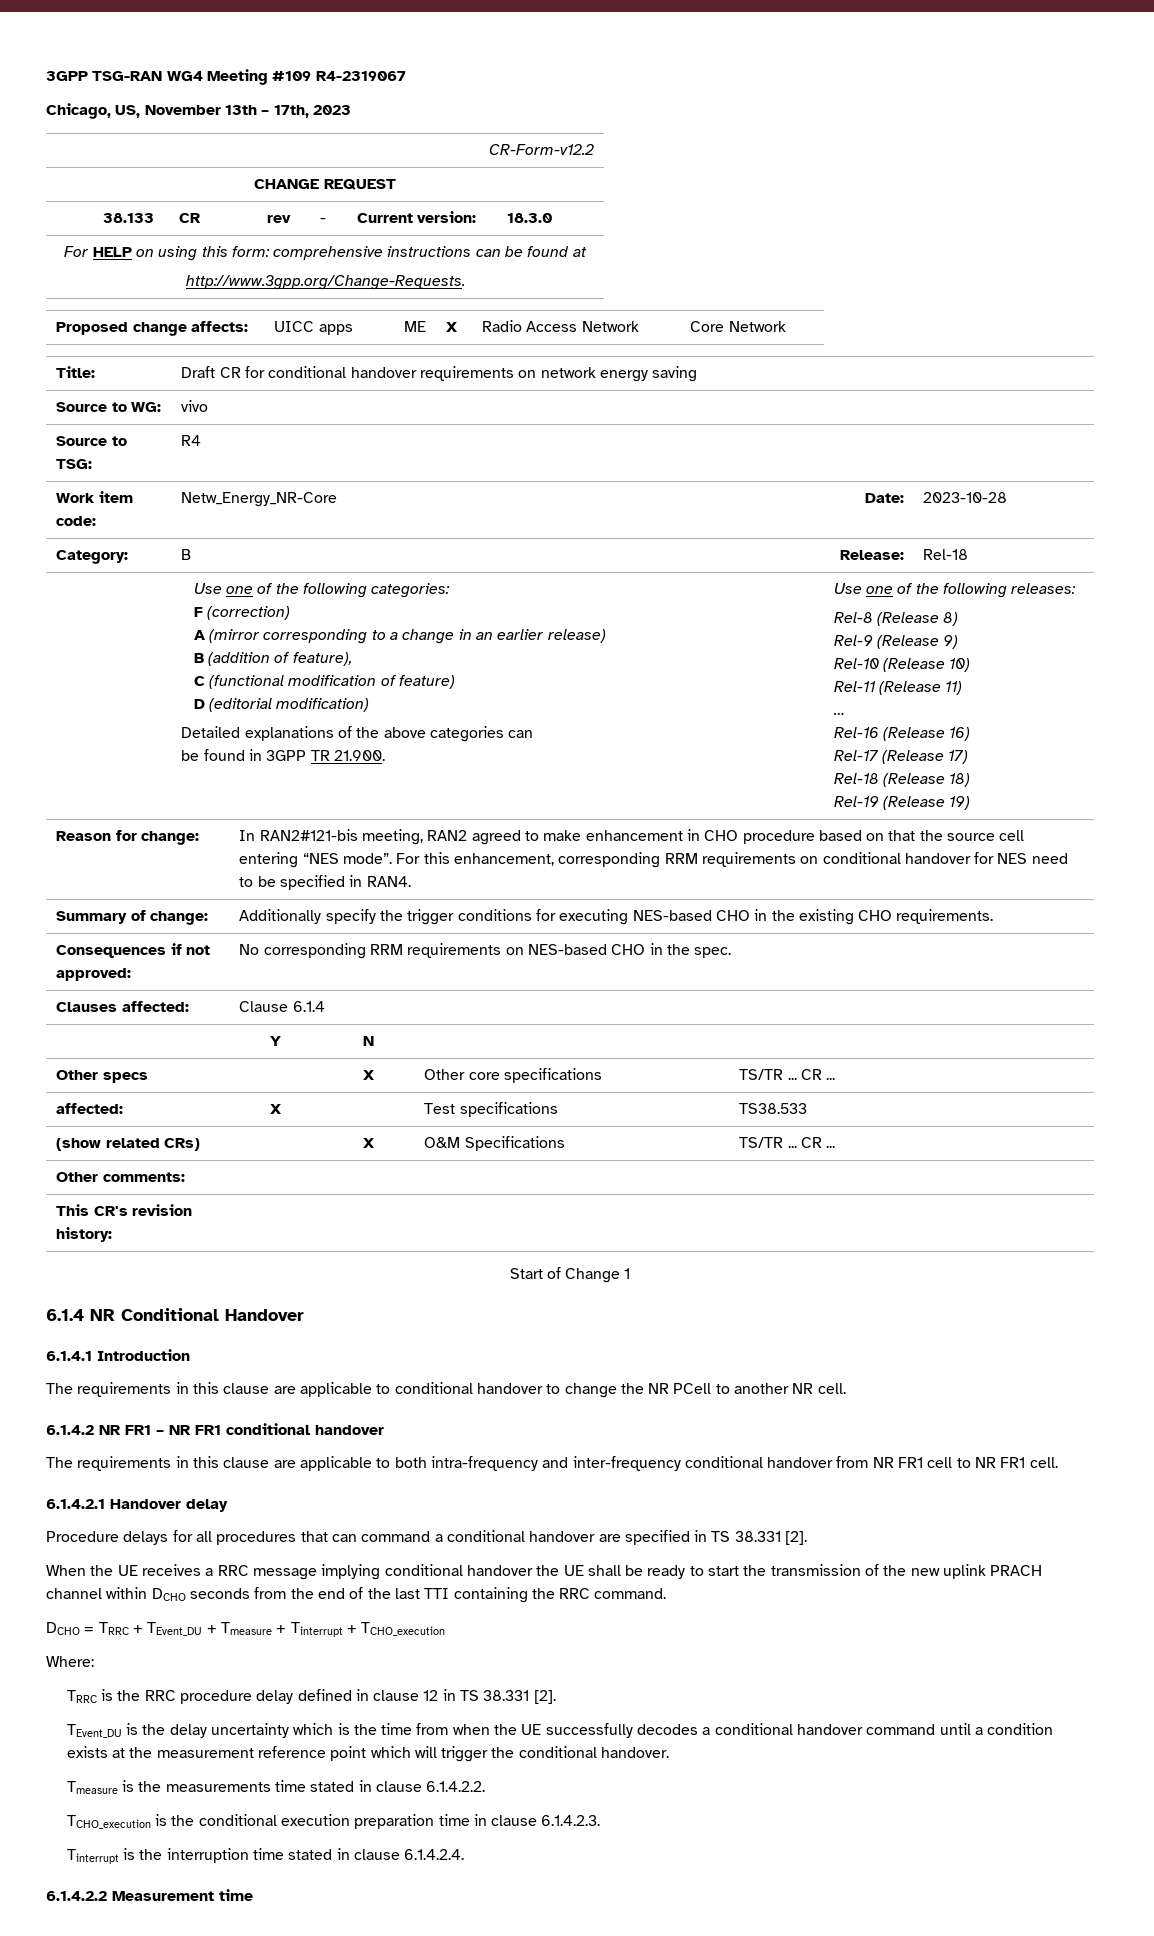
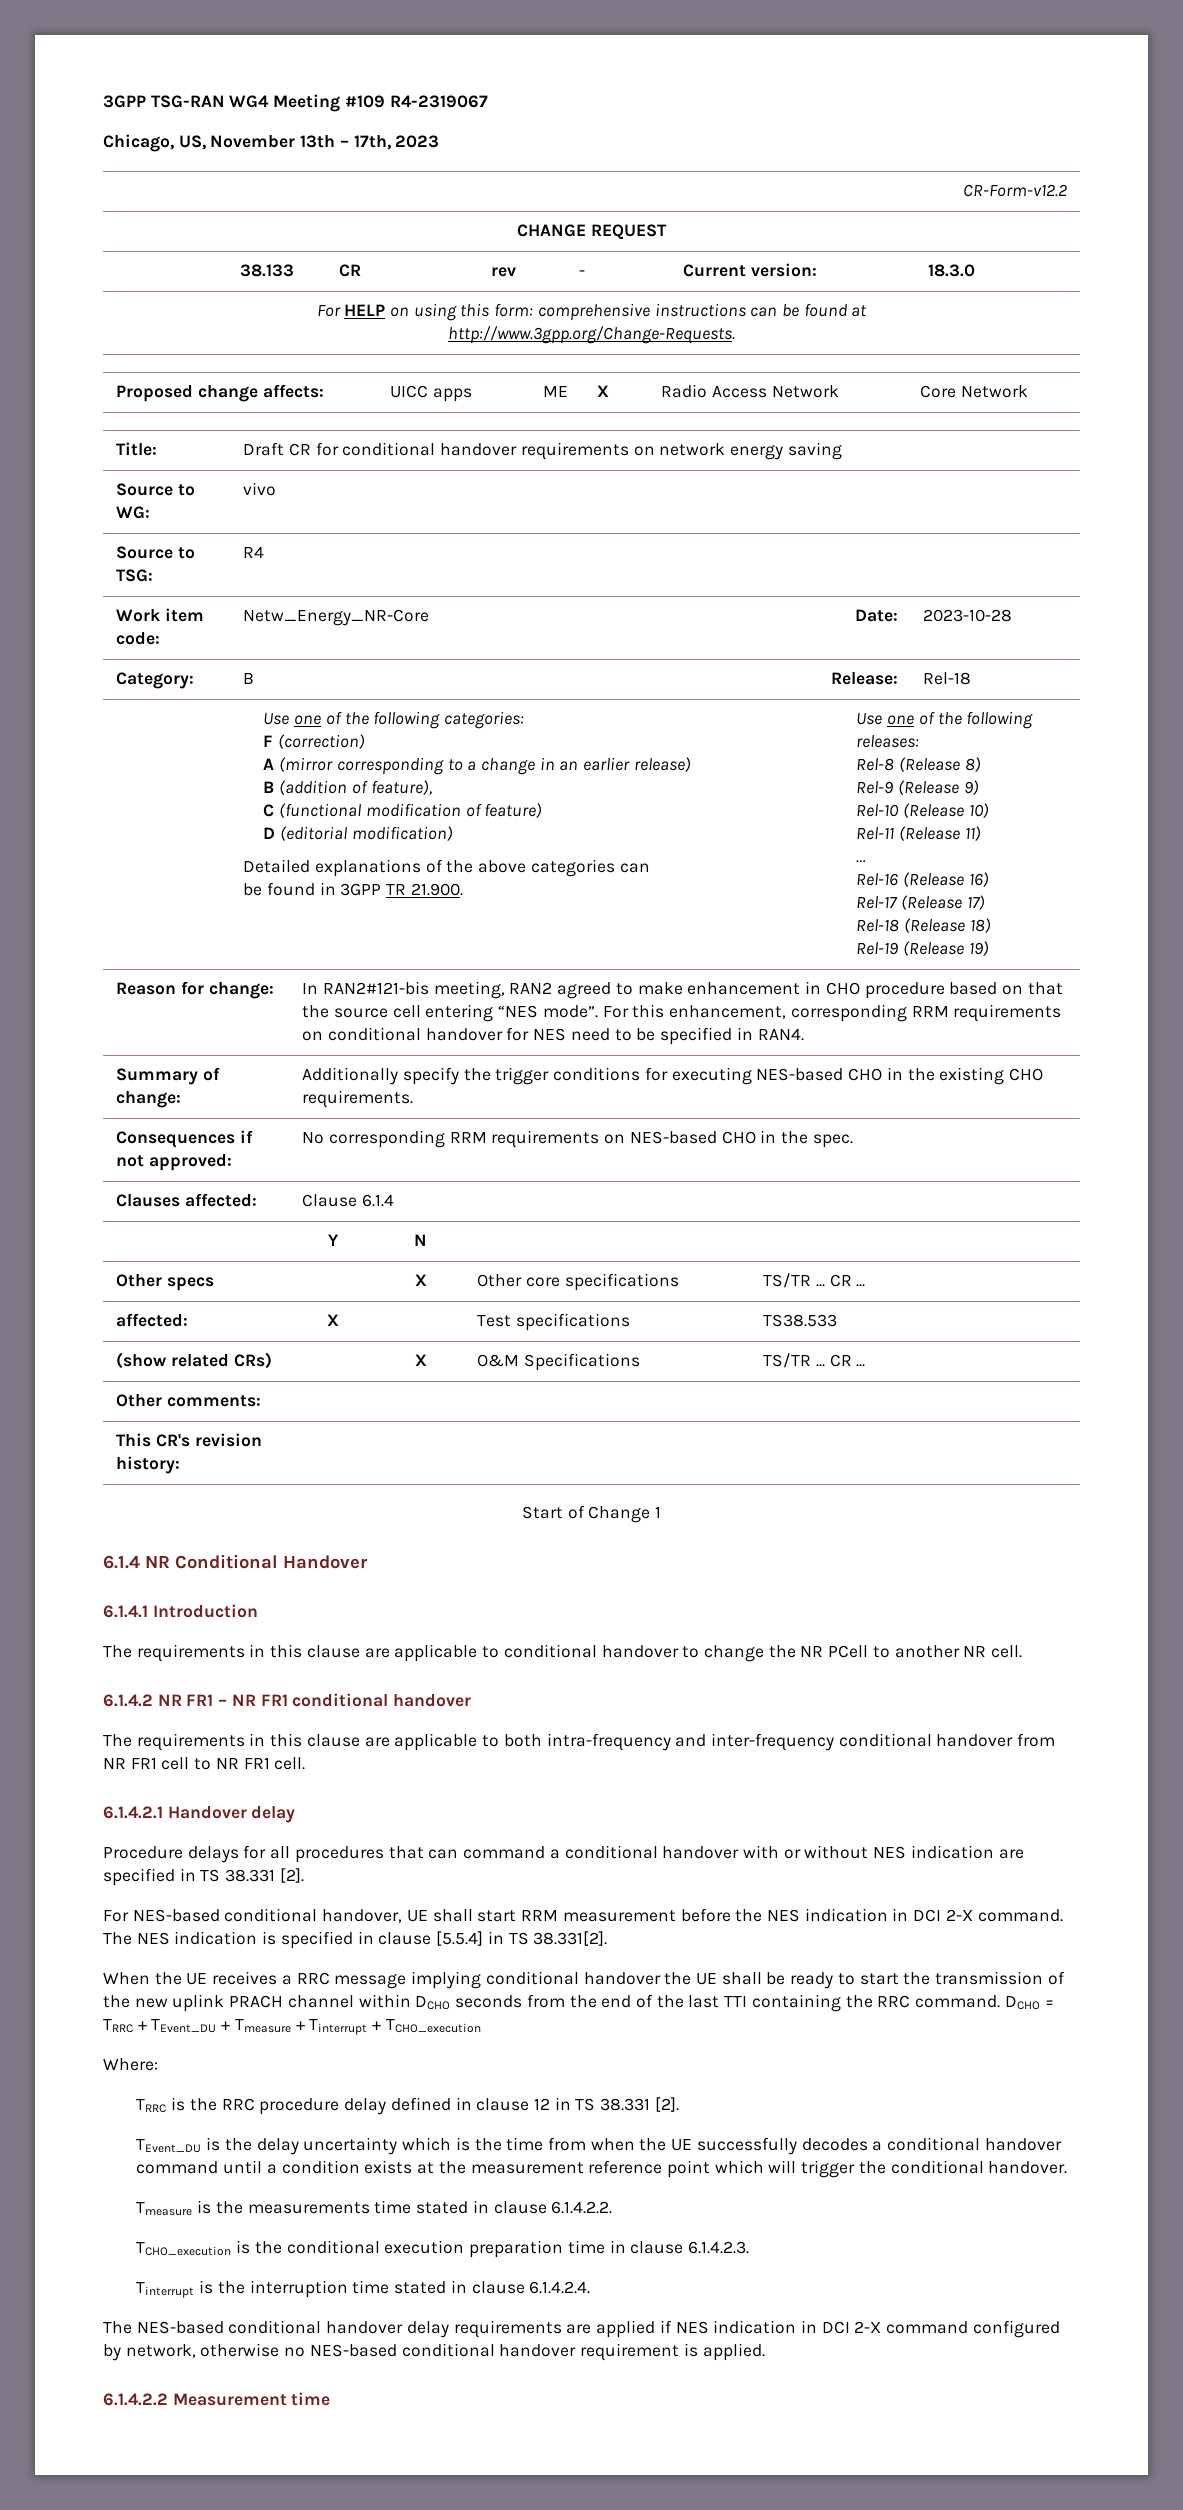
(596, 1536) none -> [742,1845,994,1859] with or without NES indication
(808, 1538) none -> [103,1908,1063,1923] [103,1931,608,1949] // For NES-based conditional handover, UE shall start RRM measurement before the NES indication in DCI 2-X command. The NES indication is specified in clause [5.5.4] in TS 38.331[2].
(667, 1593) // -> (1001, 2001) none
(465, 1854) none -> [103,2320,1060,2338] [103,2343,765,2361] // The NES-based conditional handover delay requirements are applied if NES indication in DCI 2-X command configured by network, otherwise no NES-based conditional handover requirement is applied.

